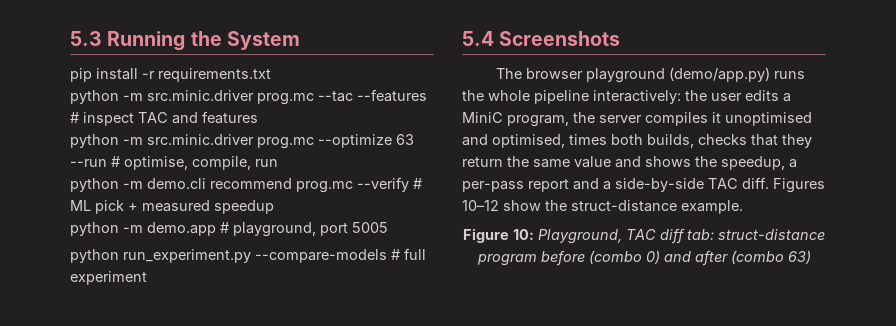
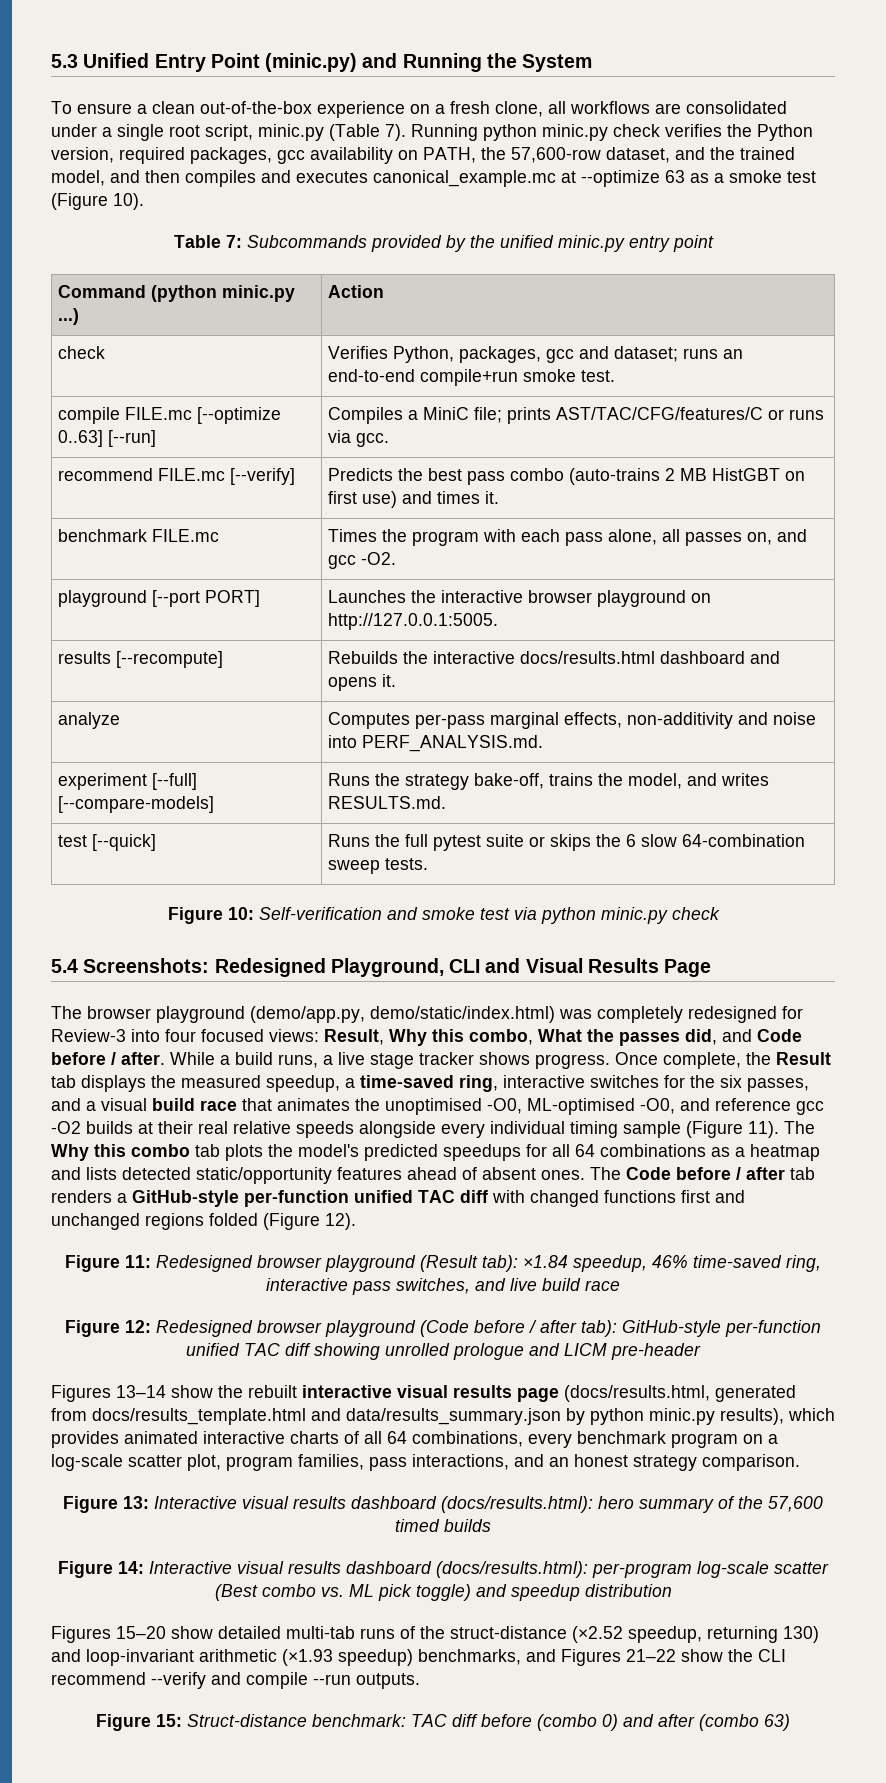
[107,31,300,51] [70,68,271,82] [70,89,427,105] [70,111,258,126] [70,134,414,149] [70,156,278,170] [70,177,422,193] [70,200,274,214] [70,222,388,237] [70,248,426,263] [70,271,147,285] [462,31,621,46] [496,67,806,83] [462,90,791,104] [462,112,812,127] [462,134,812,148] [462,156,797,170] [462,177,825,193] [462,200,743,214] [463,228,825,244] [476,254,537,266] Running the System // pip install -r requirements.txt // python -m src.minic.driver prog.mc --tac --features # inspect TAC and features // python -m src.minic.driver prog.mc --optimize 63 --run # optimise, compile, run // python -m demo.cli recommend prog.mc --verify # ML pick + measured speedup // python -m demo.app # playground, port 5005 // python run_experiment.py --compare-models # full experiment // 5.4 Screenshots // The browser playground (demo/app.py) runs the whole pipeline interactively: the user edits a MiniC program, the server compiles it unoptimised and optimised, times both builds, checks that they return the same value and shows the speedup, a per-pass report and a side-by-side TAC diff. Figures 10–12 show the struct-distance example. // Figure 10: Playground, TAC diff tab: struct-distance program -> [83,53,593,72] [51,101,787,118] [51,124,813,141] [51,147,795,164] [51,170,816,187] [51,193,144,210] [173,235,714,252] [58,285,296,302] [58,308,80,325] [328,285,385,298] [58,346,106,359] [328,346,744,363] [328,369,616,386] [58,407,282,424] [58,430,157,447] [328,407,825,424] [328,430,390,447] [58,468,296,485] [328,468,806,485] [328,491,500,508] [58,529,220,542] [328,529,808,546] [328,552,397,569] [58,590,261,607] [328,590,712,607] [328,613,499,630] [58,651,224,668] [328,651,781,664] [328,674,397,691] [58,712,121,729] [328,712,817,729] [328,735,544,752] [58,773,198,790] [58,796,215,813] [328,773,770,790] [328,796,447,809] [58,834,157,851] [328,834,806,851] [328,858,429,874] [167,907,720,924] [51,958,712,977] [51,1006,803,1023] [51,1029,802,1046] [51,1052,831,1069] [51,1075,809,1092] [51,1098,824,1115] [51,1121,815,1138] [51,1144,820,1161] [51,1167,815,1184] [51,1190,745,1207] [51,1213,356,1230] [65,1255,821,1272] [266,1278,620,1295] [65,1320,821,1337] [186,1343,701,1360] [51,1385,796,1402] [51,1408,835,1425] [51,1431,778,1448] [51,1454,800,1471] [63,1496,823,1513] [395,1519,491,1532] [58,1561,829,1578] [214,1584,672,1601] [51,1626,819,1643] [51,1649,786,1666] [51,1672,420,1689] [96,1714,478,1731] Unified Entry Point (minic.py) and Running the System // To ensure a clean out-of-the-box experience on a fresh clone, all workflows are consolidated under a single root script, minic.py (Table 7). Running python minic.py check verifies the Python version, required packages, gcc availability on PATH, the 57,600-row dataset, and the trained model, and then compiles and executes canonical_example.mc at --optimize 63 as a smoke test (Figure 10). // Table 7: Subcommands provided by the unified minic.py entry point // Command (python minic.py ...) | Action // check | Verifies Python, packages, gcc and dataset; runs an end-to-end compile+run smoke test. // compile FILE.mc [--optimize 0..63] [--run] | Compiles a MiniC file; prints AST/TAC/CFG/features/C or runs via gcc. // recommend FILE.mc [--verify] | Predicts the best pass combo (auto-trains 2 MB HistGBT on first use) and times it. // benchmark FILE.mc | Times the program with each pass alone, all passes on, and gcc -O2. // playground [--port PORT] | Launches the interactive browser playground on http://127.0.0.1:5005. // results [--recompute] | Rebuilds the interactive docs/results.html dashboard and opens it. // analyze | Computes per-pass marginal effects, non-additivity and noise into PERF_ANALYSIS.md. // experiment [--full] [--compare-models] | Runs the strategy bake-off, trains the model, and writes RESULTS.md. // test [--quick] | Runs the full pytest suite or skips the 6 slow 64-combination sweep tests. // Figure 10: Self-verification and smoke test via python minic.py check // 5.4 Screenshots: Redesigned Playground, CLI and Visual Results Page // The browser playground (demo/app.py, demo/static/index.html) was completely redesigned for Review-3 into four focused views: Result, Why this combo, What the passes did, and Code before / after. While a build runs, a live stage tracker shows progress. Once complete, the Result tab displays the measured speedup, a time-saved ring, interactive switches for the six passes, and a visual build race that animates the unoptimised -O0, ML-optimised -O0, and reference gcc -O2 builds at their real relative speeds alongside every individual timing sample (Figure 11). The Why this combo tab plots the model's predicted speedups for all 64 combinations as a heatmap and lists detected static/opportunity features ahead of absent ones. The Code before / after tab renders a GitHub-style per-function unified TAC diff with changed functions first and unchanged regions folded (Figure 12). // Figure 11: Redesigned browser playground (Result tab): ×1.84 speedup, 46% time-saved ring, interactive pass switches, and live build race // Figure 12: Redesigned browser playground (Code before / after tab): GitHub-style per-function unified TAC diff showing unrolled prologue and LICM pre-header // Figures 13–14 show the rebuilt interactive visual results page (docs/results.html, generated from docs/results_template.html and data/results_summary.json by python minic.py results), which provides animated interactive charts of all 64 combinations, every benchmark program on a log-scale scatter plot, program families, pass interactions, and an honest strategy comparison. // Figure 13: Interactive visual results dashboard (docs/results.html): hero summary of the 57,600 timed builds // Figure 14: Interactive visual results dashboard (docs/results.html): per-program log-scale scatter (Best combo vs. ML pick toggle) and speedup distribution // Figures 15–20 show detailed multi-tab runs of the struct-distance (×2.52 speedup, returning 130) and loop-invariant arithmetic (×1.93 speedup) benchmarks, and Figures 21–22 show the CLI recommend --verify and compile --run outputs. // Figure 15: Struct-distance benchmark: TAC diff

